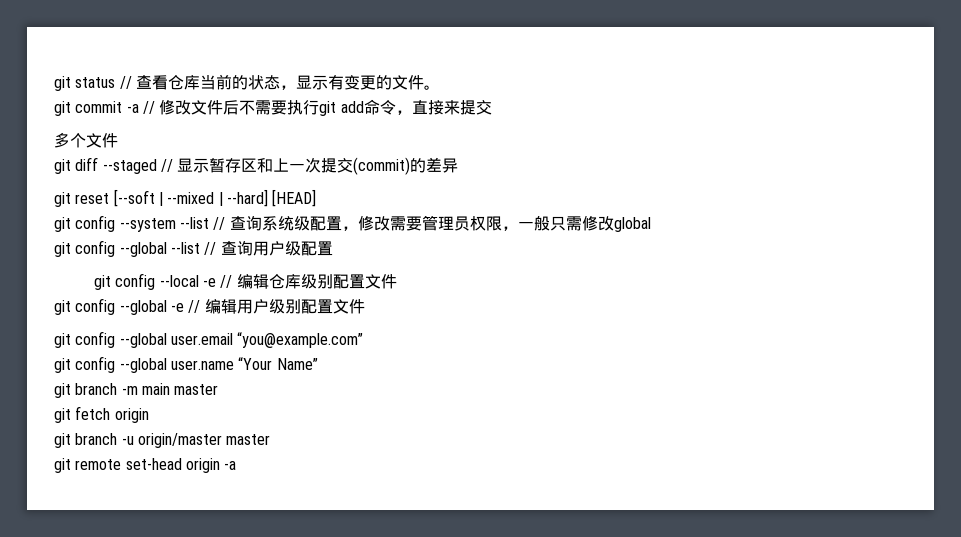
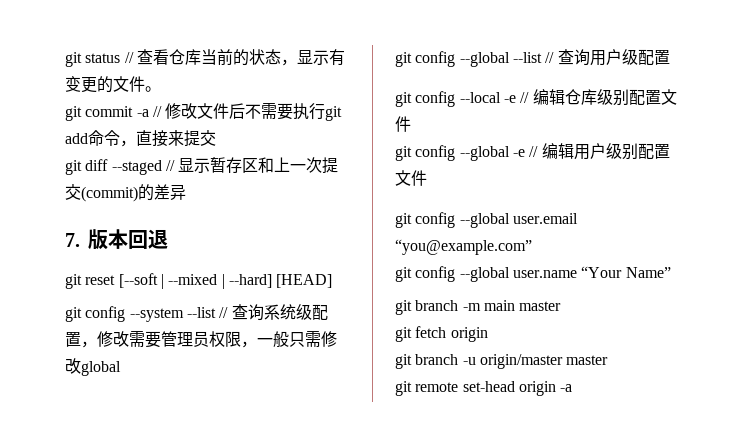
[54,132,118,148] // 多个文件 -> (216, 138) none
(459, 165) none -> [65,229,168,250] // 7.版本回退

